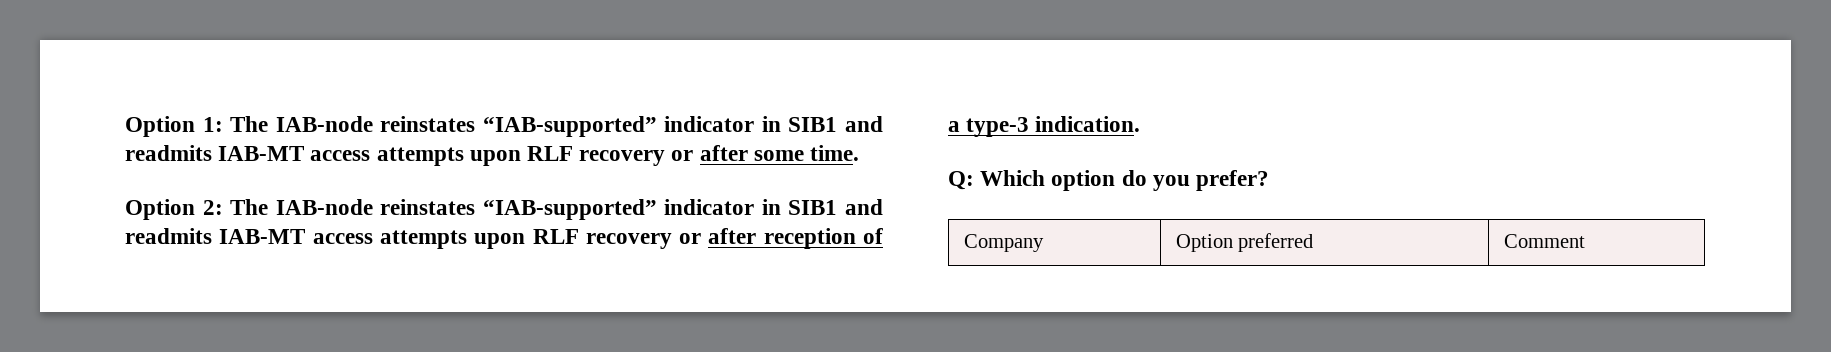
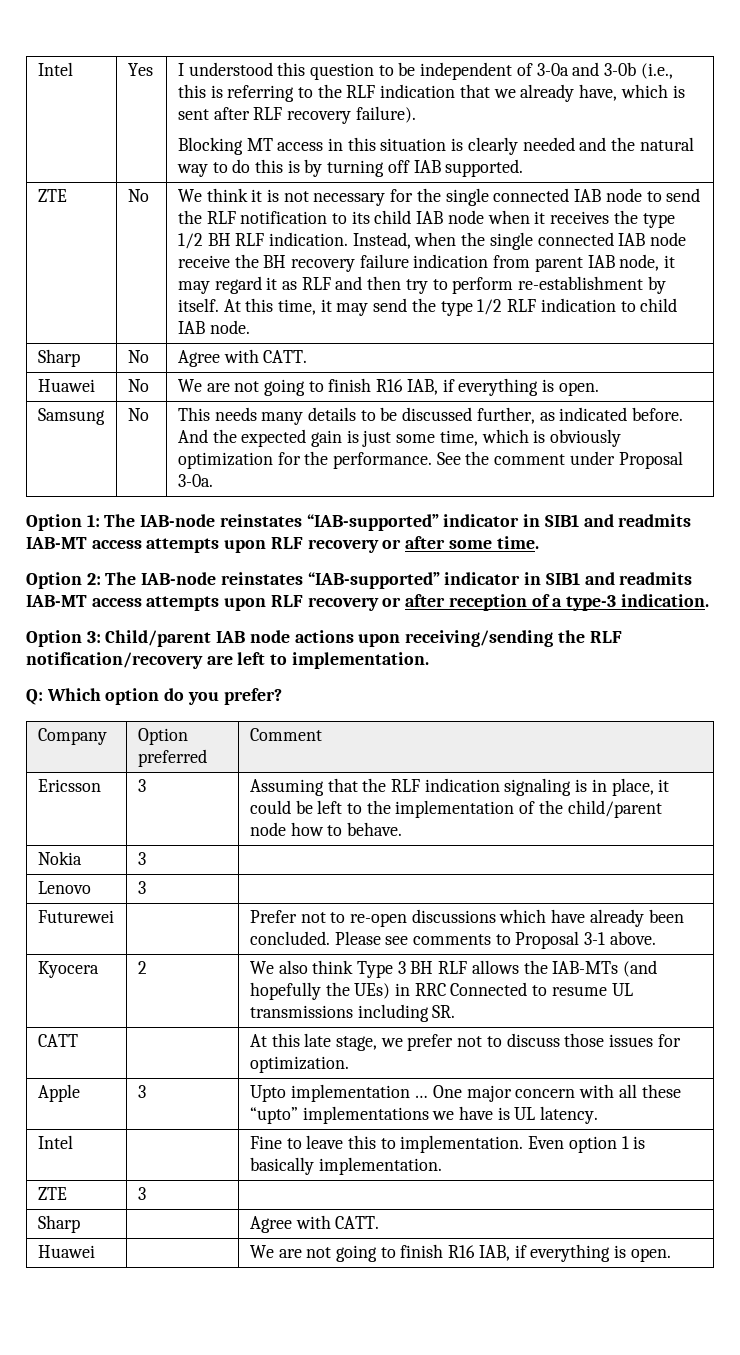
(125, 126) none -> [37,62,73,76] [127,63,153,76] [177,62,673,80] [177,84,685,102] [177,106,416,124] [177,137,694,155] [176,159,524,177] [37,189,67,202] [127,189,149,202] [177,188,701,206] [177,210,675,228] [177,232,687,250] [177,254,676,272] [177,276,666,294] [177,298,678,316] [177,320,250,334] [37,349,80,367] [127,350,149,363] [177,349,308,367] [37,379,95,392] [127,379,149,392] [177,378,599,396] [37,408,105,425] [127,408,149,421] [177,407,684,425] [177,429,622,447] [177,451,683,469] [177,474,213,487] Intel | Yes | I understood this question to be independent of 3-0a and 3-0b (i.e., this is referring to the RLF indication that we already have, which is sent after RLF recovery failure). // Blocking MT access in this situation is clearly needed and the natural way to do this is by turning off IAB supported. // ZTE | No | We think it is not necessary for the single connected IAB node to send the RLF notification to its child IAB node when it receives the type 1/2 BH RLF indication. Instead, when the single connected IAB node receive the BH recovery failure indication from parent IAB node, it may regard it as RLF and then try to perform re-establishment by itself. At this time, it may send the type 1/2 RLF indication to child IAB node. // Sharp | No | Agree with CATT. // Huawei | No | We are not going to finish R16 IAB, if everything is open. // Samsung | No | This needs many details to be discussed further, as indicated before. And the expected gain is just some time, which is obviously optimization for the performance. See the comment under Proposal 3-0a. //
(1141, 124) none -> [26,630,622,647] [26,652,429,669] // Option 3: Child/parent IAB node actions upon receiving/sending the RLF notification/recovery are left to implementation.
(1585, 241) none -> [37,779,101,792] [137,779,146,792] [249,778,670,796] [249,800,662,818] [249,822,403,836] [37,851,82,865] [137,852,146,865] [37,881,91,894] [137,881,146,894] [37,910,114,923] [249,909,684,927] [249,931,656,949] [37,961,99,978] [137,961,147,974] [249,960,658,978] [249,982,633,1000] [249,1004,456,1022] [37,1034,78,1047] [249,1033,681,1051] [249,1056,349,1073] [37,1084,80,1102] [137,1085,146,1098] [249,1084,681,1102] [249,1106,599,1124] [37,1135,73,1149] [249,1135,646,1153] [249,1157,442,1175] [37,1187,67,1200] [137,1187,146,1200] [37,1215,80,1233] [249,1215,380,1233] [37,1245,95,1258] [249,1244,671,1262] // Ericsson | 3 | Assuming that the RLF indication signaling is in place, it could be left to the implementation of the child/parent node how to behave. // Nokia | 3 | // Lenovo | 3 | // Futurewei | | Prefer not to re-open discussions which have already been concluded. Please see comments to Proposal 3-1 above. // Kyocera | 2 | We also think Type 3 BH RLF allows the IAB-MTs (and hopefully the UEs) in RRC Connected to resume UL transmissions including SR. // CATT | | At this late stage, we prefer not to discuss those issues for optimization. // Apple | 3 | Upto implementation … One major concern with all these “upto” implementations we have is UL latency. // Intel | | Fine to leave this to implementation. Even option 1 is basically implementation. // ZTE | 3 | // Sharp | | Agree with CATT. // Huawei | | We are not going to finish R16 IAB, if everything is open.

